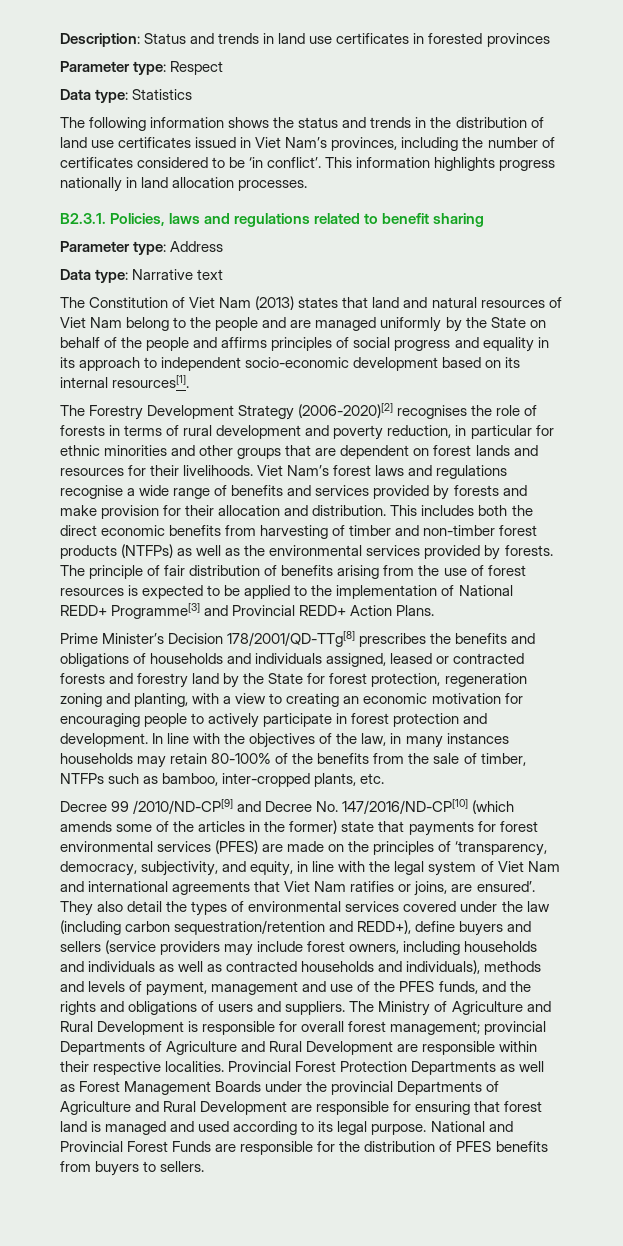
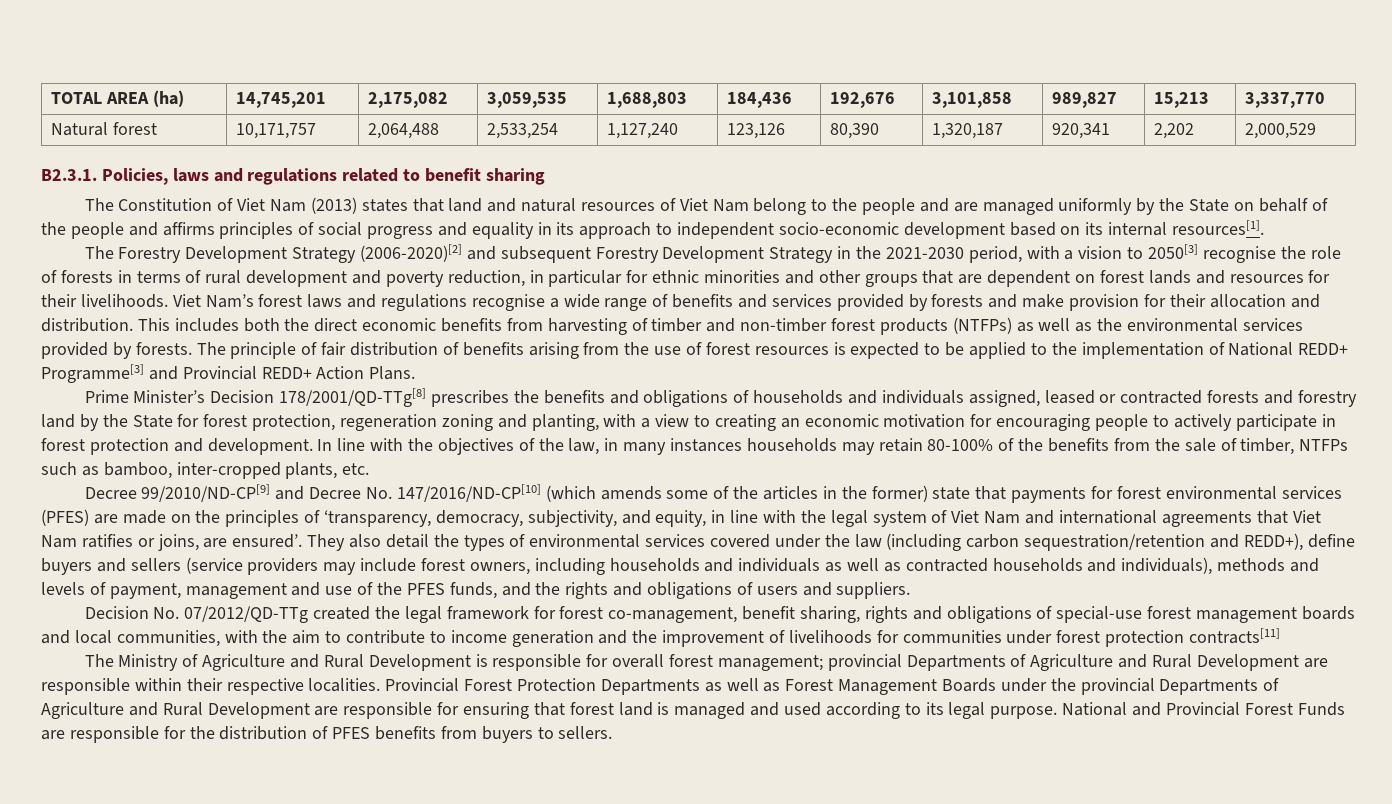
[60,33,550,47] [60,61,224,75] [60,89,193,103] [60,117,544,131] [60,137,555,151] [60,157,556,171] [60,177,308,192] Description: Status and trends in land use certificates in forested provinces // Parameter type: Respect // Data type: Statistics // The following information shows the status and trends in the distribution of land use certificates issued in Viet Nam’s provinces, including the number of certificates considered to be ‘in conflict’. This information highlights progress nationally in land allocation processes. -> [51,90,185,107] [236,92,327,108] [368,92,449,108] [487,92,568,108] [607,92,688,108] [727,92,793,108] [830,92,896,108] [932,92,1013,108] [1052,92,1118,108] [1154,92,1210,108] [1245,92,1326,108] [51,122,158,136] [236,123,317,139] [368,123,440,139] [487,123,559,139] [607,123,679,139] [727,123,786,139] [830,123,880,139] [932,123,1004,139] [1052,123,1111,139] [1154,123,1195,139] [1245,123,1317,139] TOTAL AREA (ha) | 14,745,201 | 2,175,082 | 3,059,535 | 1,688,803 | 184,436 | 192,676 | 3,101,858 | 989,827 | 15,213 | 3,337,770 // Natural forest | 10,171,757 | 2,064,488 | 2,533,254 | 1,127,240 | 123,126 | 80,390 | 1,320,187 | 920,341 | 2,202 | 2,000,529
[60,241,224,255] [60,269,224,283] // Parameter type: Address // Data type: Narrative text -> (545, 176) none
[397,405,468,419] recognises -> [466,244,1276,263] and subsequent Forestry Development Strategy in the 2021-2030 period, with a vision to 2050[3] recognise
[111,799,234,814] 99 /2010/ND-CP[9] -> [141,484,271,502] 99/2010/ND-CP[9]
(346, 1008) none -> [84,606,1355,623] [41,628,1281,647] // Decision No. 07/2012/QD-TTg created the legal framework for forest co-management, benefit sharing, rights and obligations of special-use forest management boards and local communities, with the aim to contribute to income generation and the improvement of livelihoods for communities under forest protection contracts[11] //

